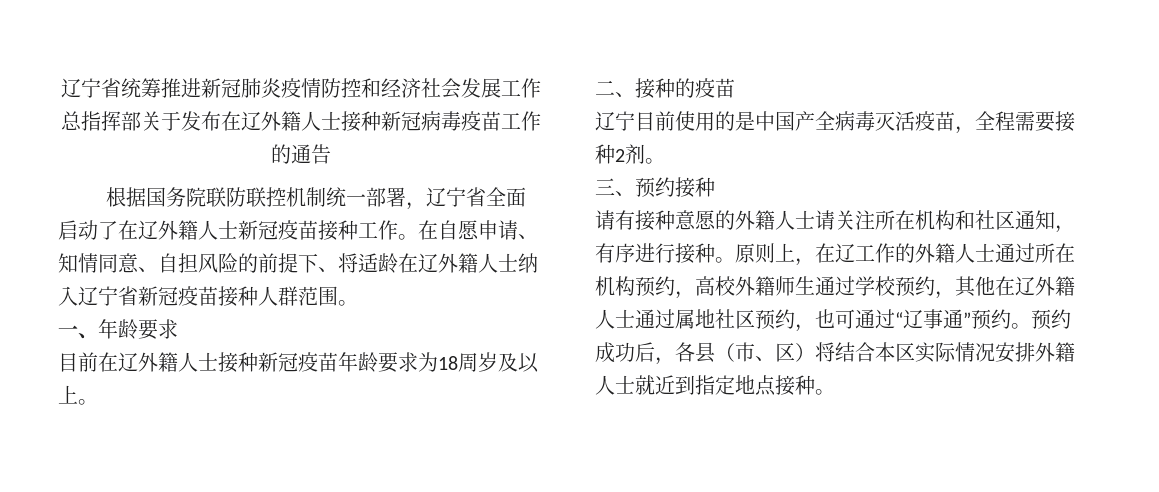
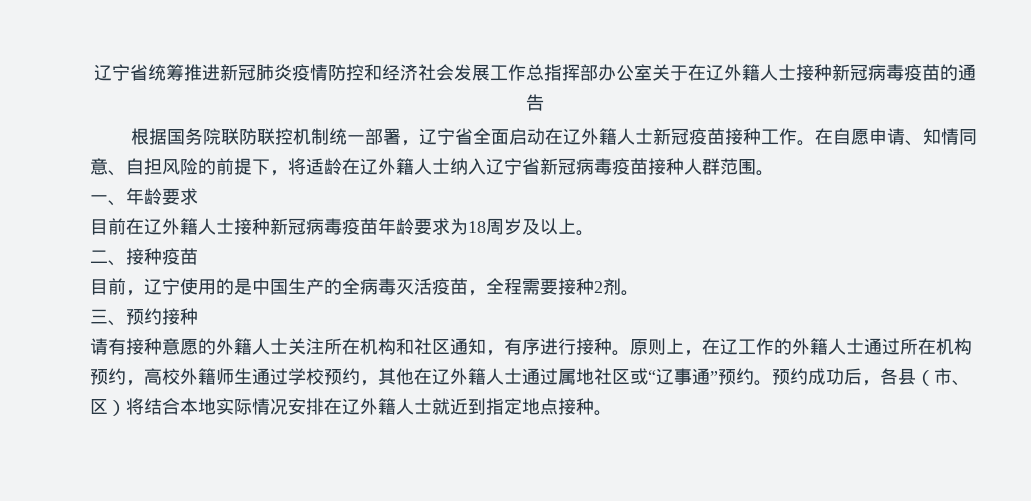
[140,111,541,132] 关于发布在辽外籍人士接种新冠病毒疫苗工作 -> [598,64,940,81] 办公室关于在辽外籍人士接种新冠病毒疫苗
[98,221,118,240] 了 -> (545, 136) none
[318,267,338,272] 、 -> [270,170,288,176] ，
(178, 296) none -> [576,158,612,175] 病毒
(298, 362) none -> [306,218,342,235] 病毒
[675,78,695,98] 的 -> (162, 256) none
[595,111,675,131] 辽宁目前 -> [90,278,180,296] 目前，辽宁
[795,111,815,131] 产 -> [288,278,342,295] 生产的
[815,210,835,230] 请 -> (288, 346) none
[755,309,895,332] 预约，也可通过 -> [630,368,648,385] 或
[895,343,915,362] 区 -> [198,398,216,415] 地
(1035, 352) none -> [324,398,360,415] 在辽

